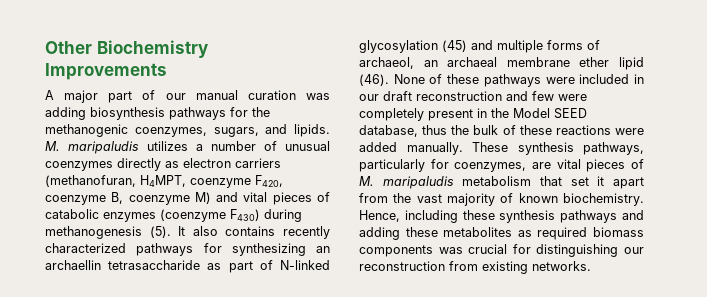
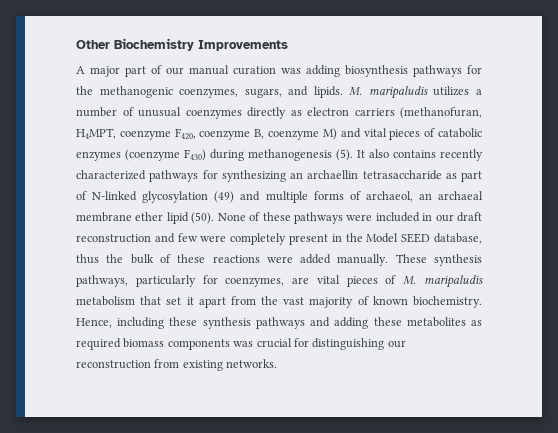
[442,40,467,52] (45) -> [214,191,235,203] (49)
[359,74,389,86] (46). -> [191,212,215,224] (50).

